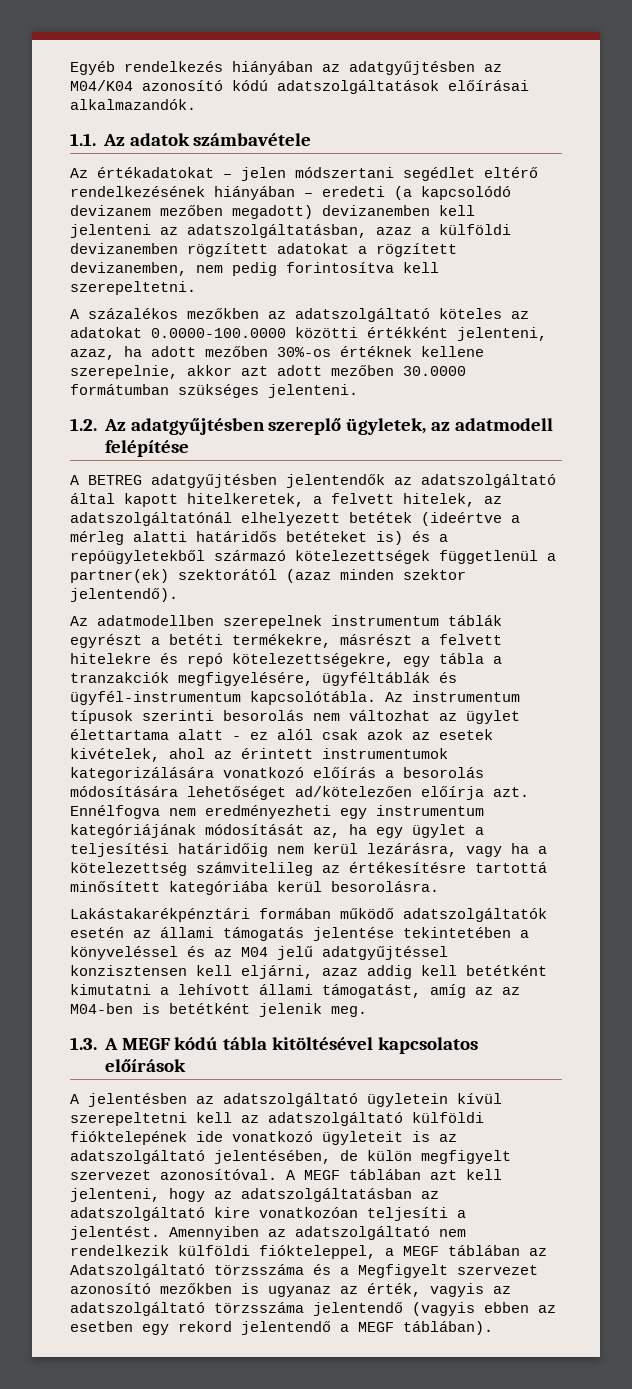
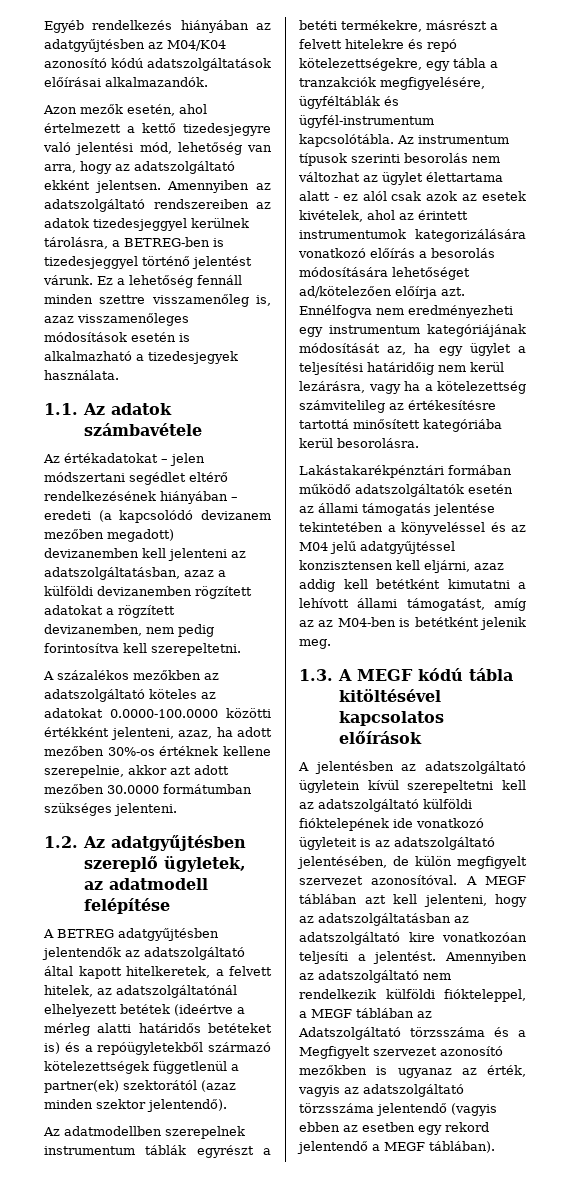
(196, 104) none -> [43,104,207,116] [44,123,271,136] [43,142,272,155] [44,161,235,174] [44,180,271,193] [44,199,271,212] [44,218,249,231] [44,237,224,249] [44,256,252,269] [43,275,242,288] [44,294,271,307] [44,313,189,326] [44,332,190,342] [44,351,238,364] [44,370,119,380] // Azon mezők esetén, ahol értelmezett a kettő tizedesjegyre való jelentési mód, lehetőség van arra, hogy az adatszolgáltató ekként jelentsen. Amennyiben az adatszolgáltató rendszereiben az adatok tizedesjeggyel kerülnek tárolásra, a BETREG-ben is tizedesjeggyel történő jelentést várunk. Ez a lehetőség fennáll minden szettre visszamenőleg is, azaz visszamenőleges módosítások esetén is alkalmazható a tizedesjegyek használata.

